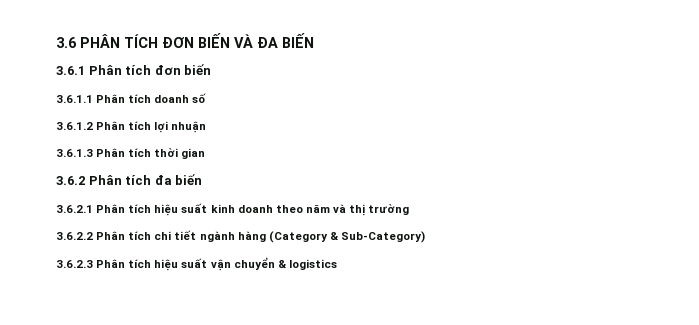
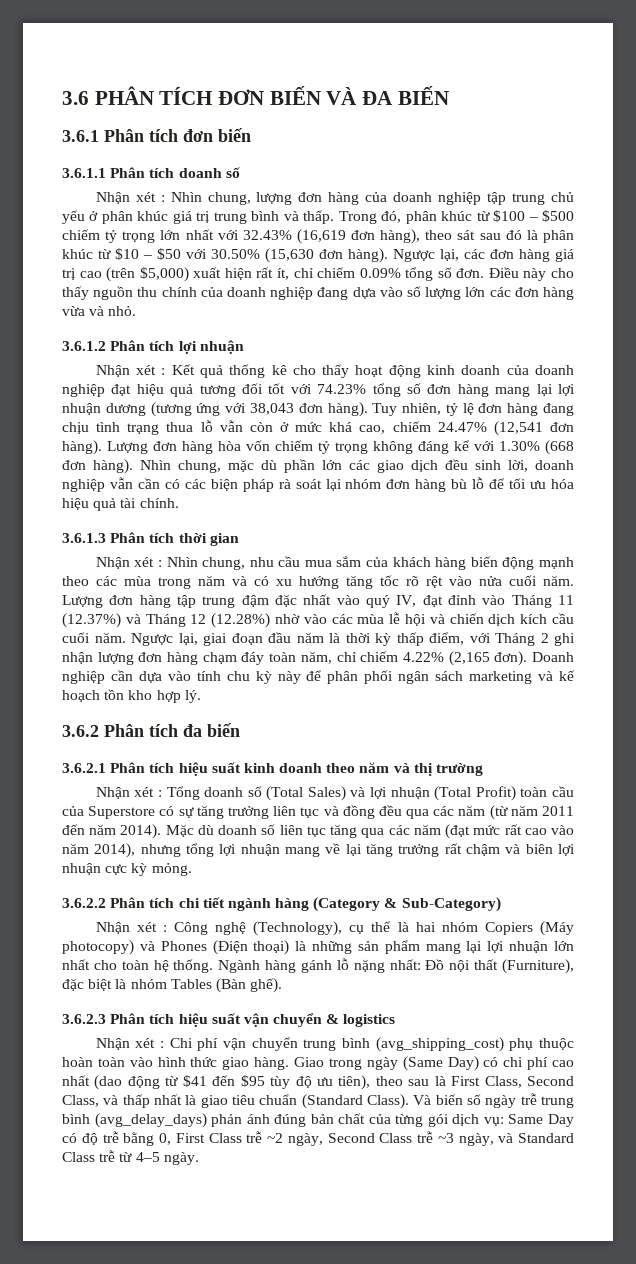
(207, 98) none -> [95,192,574,205] [62,210,575,224] [62,229,574,244] [62,248,574,263] [62,267,574,282] [62,286,574,300] [62,306,137,316] // Nhận xét : Nhìn chung, lượng đơn hàng của doanh nghiệp tập trung chủ yếu ở phân khúc giá trị trung bình và thấp. Trong đó, phân khúc từ $100 – $500 chiếm tỷ trọng lớn nhất với 32.43% (16,619 đơn hàng), theo sát sau đó là phân khúc từ $10 – $50 với 30.50% (15,630 đơn hàng). Ngược lại, các đơn hàng giá trị cao (trên $5,000) xuất hiện rất ít, chỉ chiếm 0.09% tổng số đơn. Điều này cho thấy nguồn thu chính của doanh nghiệp đang dựa vào số lượng lớn các đơn hàng vừa và nhỏ.
(207, 127) none -> [95,364,575,378] [62,383,575,397] [62,402,574,417] [62,420,575,436] [62,440,574,455] [62,459,574,474] [62,477,575,492] [62,498,179,511] // Nhận xét : Kết quả thống kê cho thấy hoạt động kinh doanh của doanh nghiệp đạt hiệu quả tương đối tốt với 74.23% tổng số đơn hàng mang lại lợi nhuận dương (tương ứng với 38,043 đơn hàng). Tuy nhiên, tỷ lệ đơn hàng đang chịu tình trạng thua lỗ vẫn còn ở mức khá cao, chiếm 24.47% (12,541 đơn hàng). Lượng đơn hàng hòa vốn chiếm tỷ trọng không đáng kể với 1.30% (668 đơn hàng). Nhìn chung, mặc dù phần lớn các giao dịch đều sinh lời, doanh nghiệp vẫn cần có các biện pháp rà soát lại nhóm đơn hàng bù lỗ để tối ưu hóa hiệu quả tài chính.
(206, 153) none -> [95,556,574,570] [62,575,574,589] [62,594,574,608] [62,612,575,628] [62,632,575,646] [62,651,574,666] [62,670,575,684] [62,689,201,703] // Nhận xét : Nhìn chung, nhu cầu mua sắm của khách hàng biến động mạnh theo các mùa trong năm và có xu hướng tăng tốc rõ rệt vào nửa cuối năm. Lượng đơn hàng tập trung đậm đặc nhất vào quý IV, đạt đỉnh vào Tháng 11 (12.37%) và Tháng 12 (12.28%) nhờ vào các mùa lễ hội và chiến dịch kích cầu cuối năm. Ngược lại, giai đoạn đầu năm là thời kỳ thấp điểm, với Tháng 2 ghi nhận lượng đơn hàng chạm đáy toàn năm, chỉ chiếm 4.22% (2,165 đơn). Doanh nghiệp cần dựa vào tính chu kỳ này để phân phối ngân sách marketing và kế hoạch tồn kho hợp lý.
(410, 209) none -> [95,786,574,801] [62,805,574,820] [62,824,574,839] [62,843,575,858] [62,863,192,876] // Nhận xét : Tổng doanh số (Total Sales) và lợi nhuận (Total Profit) toàn cầu của Superstore có sự tăng trưởng liên tục và đồng đều qua các năm (từ năm 2011 đến năm 2014). Mặc dù doanh số liên tục tăng qua các năm (đạt mức rất cao vào năm 2014), nhưng tổng lợi nhuận mang về lại tăng trưởng rất chậm và biên lợi nhuận cực kỳ mỏng.
(425, 237) none -> [95,921,574,936] [62,940,575,955] [62,958,574,974] [62,978,283,993] // Nhận xét : Công nghệ (Technology), cụ thể là hai nhóm Copiers (Máy photocopy) và Phones (Điện thoại) là những sản phẩm mang lại lợi nhuận lớn nhất cho toàn hệ thống. Ngành hàng gánh lỗ nặng nhất: Đồ nội thất (Furniture), đặc biệt là nhóm Tables (Bàn ghế).
(337, 264) none -> [95,1037,574,1052] [62,1056,575,1071] [62,1075,574,1090] [62,1093,574,1109] [62,1113,575,1128] [62,1131,574,1146] [62,1150,199,1165] // Nhận xét : Chi phí vận chuyển trung bình (avg_shipping_cost) phụ thuộc hoàn toàn vào hình thức giao hàng. Giao trong ngày (Same Day) có chi phí cao nhất (dao động từ $41 đến $95 tùy độ ưu tiên), theo sau là First Class, Second Class, và thấp nhất là giao tiêu chuẩn (Standard Class). Và biến số ngày trễ trung bình (avg_delay_days) phản ánh đúng bản chất của từng gói dịch vụ: Same Day có độ trễ bằng 0, First Class trễ ~2 ngày, Second Class trễ ~3 ngày, và Standard Class trễ từ 4–5 ngày.

